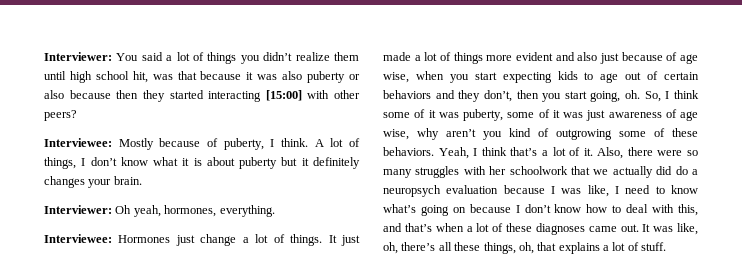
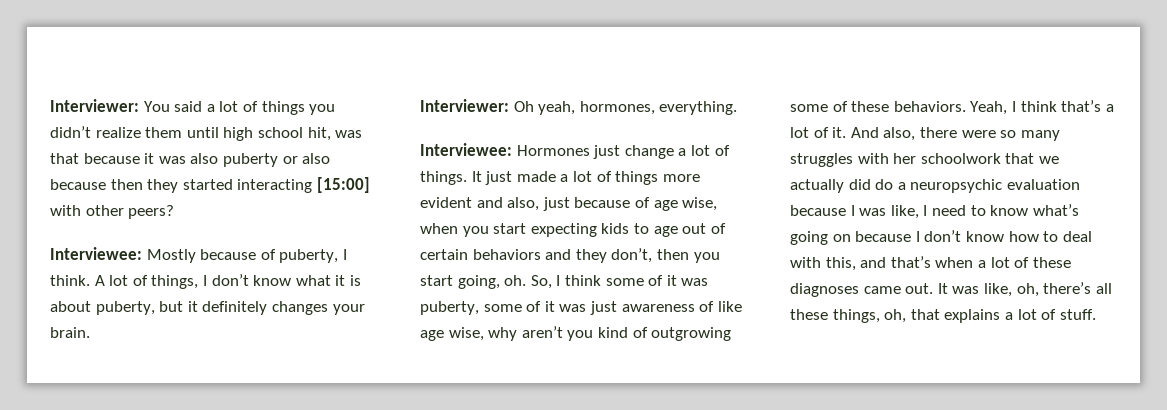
[239,157,278,169] puberty -> [95,301,155,315] puberty,
[577,52,598,61] also -> [507,197,540,211] also,
(677, 113) none -> [717,301,742,312] like
[597,147,624,159] Also, -> [850,127,916,141] And also,
[383,185,441,197] neuropsych -> [910,179,1003,193] neuropsychic

